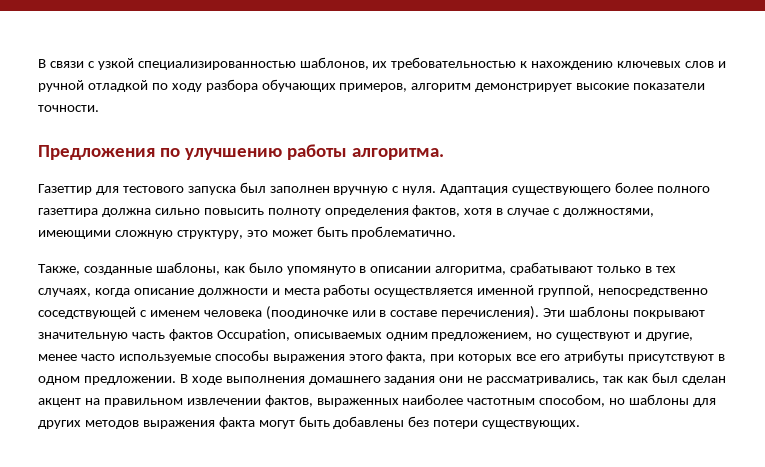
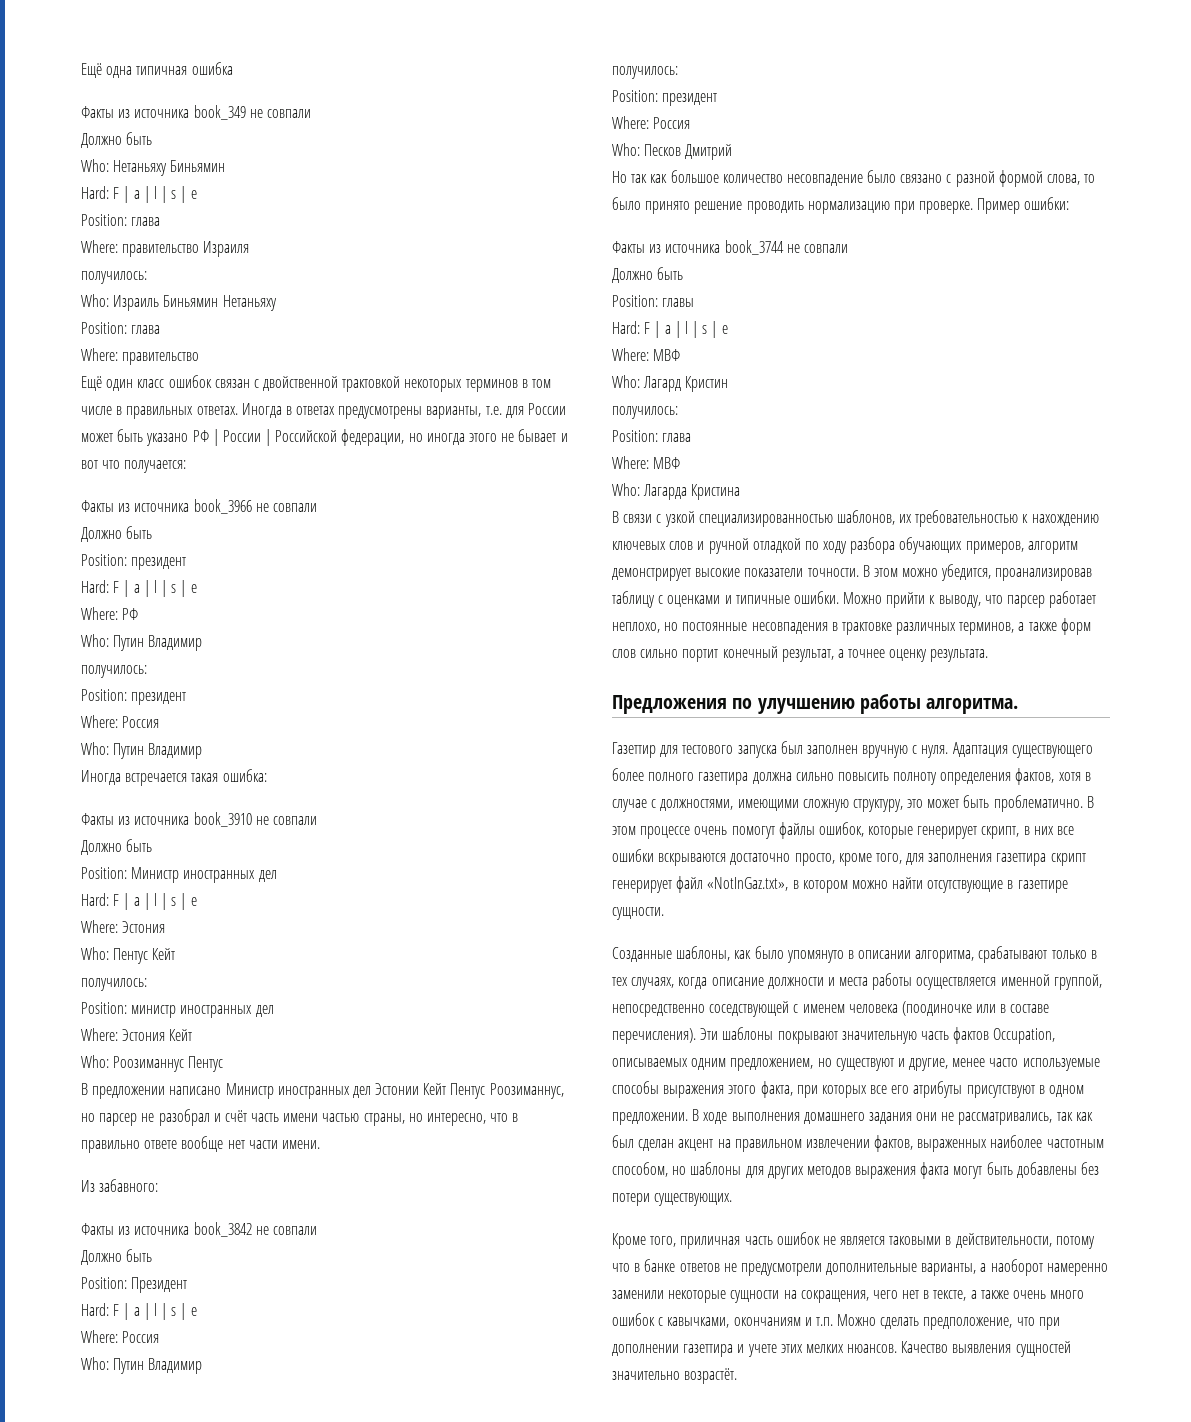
(38, 63) none -> [81,62,233,78] [81,105,311,120] [81,132,153,148] [81,159,226,176] [81,186,197,203] [81,214,161,226] [81,240,250,257] [81,271,147,284] [81,294,277,311] [81,322,161,334] [81,348,200,365] [81,375,552,392] [81,403,567,419] [81,429,568,446] [81,460,187,473] [81,499,317,514] [81,526,153,542] [81,554,187,570] [81,580,197,597] [81,607,139,620] [81,634,203,651] [81,665,147,678] [81,689,187,705] [81,715,160,728] [81,742,203,759] [81,769,267,786] [81,812,317,827] [81,839,153,855] [81,867,277,883] [81,893,197,910] [81,920,166,933] [81,947,176,964] [81,978,147,991] [81,1002,274,1018] [81,1028,193,1041] [81,1055,224,1072] [81,1083,564,1099] [81,1109,519,1126] [81,1136,320,1153] [81,1179,159,1192] [81,1222,317,1237] [81,1249,153,1265] [81,1277,188,1293] [81,1303,197,1320] [81,1330,160,1343] [81,1357,203,1374] [612,66,678,79] [612,90,718,106] [612,116,691,129] [612,143,733,160] [612,170,1096,187] [612,197,1070,214] [612,240,848,255] [612,267,684,283] [612,295,695,307] [612,321,728,338] [612,348,681,361] [612,375,729,392] [612,406,678,419] [612,430,692,442] [612,456,681,469] [612,483,741,500] Ещё одна типичная ошибка // Факты из источника book_349 не совпали // Должно быть // Who: Нетаньяху Биньямин // Hard: F | a | l | s | e // Position: глава // Where: правительство Израиля // получилось: // Who: Израиль Биньямин Нетаньяху // Position: глава // Where: правительство // Ещё один класс ошибок связан с двойственной трактовкой некоторых терминов в том числе в правильных ответах. Иногда в ответах предусмотрены варианты, т.е. для России может быть указано РФ | России | Российской федерации, но иногда этого не бывает и вот что получается: // Факты из источника book_3966 не совпали // Должно быть // Position: президент // Hard: F | a | l | s | e // Where: РФ // Who: Путин Владимир // получилось: // Position: президент // Where: Россия // Who: Путин Владимир // Иногда встречается такая ошибка: // Факты из источника book_3910 не совпали // Должно быть // Position: Министр иностранных дел // Hard: F | a | l | s | e // Where: Эстония // Who: Пентус Кейт // получилось: // Position: министр иностранных дел // Where: Эстония Кейт // Who: Роозиманнус Пентус // В предложении написано Министр иностранных дел Эстонии Кейт Пентус Роозиманнус, но парсер не разобрал и счёт часть имени частью страны, но интересно, что в правильно ответе вообще нет части имени. // Из забавного: // Факты из источника book_3842 не совпали // Должно быть // Position: Президент // Hard: F | a | l | s | e // Where: Россия // Who: Путин Владимир // получилось: // Position: президент // Where: Россия // Who: Песков Дмитрий // Но так как большое количество несовпадение было связано с разной формой слова, то было принято решение проводить нормализацию при проверке. Пример ошибки: // Факты из источника book_3744 не совпали // Должно быть // Position: главы // Hard: F | a | l | s | e // Where: МВФ // Who: Лагард Кристин // получилось: // Position: глава // Where: МВФ // Who: Лагарда Кристина //
(99, 108) none -> [862,564,1093,581] [612,591,1097,608] [612,618,1091,635] [612,646,989,662] В этом можно убедится, проанализировав таблицу с оценками и типичные ошибки. Можно прийти к выводу, что парсер работает неплохо, но постоянные несовпадения в трактовке различных терминов, а также форм слов сильно портит конечный результат, а точнее оценку результата.
[38,264,152,275] // Также, созданные -> [1086,796,1094,808] [612,822,1075,839] [612,849,1086,866] [612,876,1068,893] [612,907,664,920] [612,947,672,962] В этом процессе очень помогут файлы ошибок, которые генерирует скрипт, в них все ошибки вскрываются достаточно просто, кроме того, для заполнения газеттира скрипт генерирует файл «NotInGaz.txt», в котором можно найти отсутствующие в газеттире сущности. // Созданные
(581, 424) none -> [612,1232,1095,1249] [612,1259,1108,1276] [612,1290,1085,1303] [612,1313,1060,1330] [612,1341,1071,1357] [612,1368,738,1384] // Кроме того, приличная часть ошибок не является таковыми в действительности, потому что в банке ответов не предусмотрели дополнительные варианты, а наоборот намеренно заменили некоторые сущности на сокращения, чего нет в тексте, а также очень много ошибок с кавычками, окончаниям и т.п. Можно сделать предположение, что при дополнении газеттира и учете этих мелких нюансов. Качество выявления сущностей значительно возрастёт.

